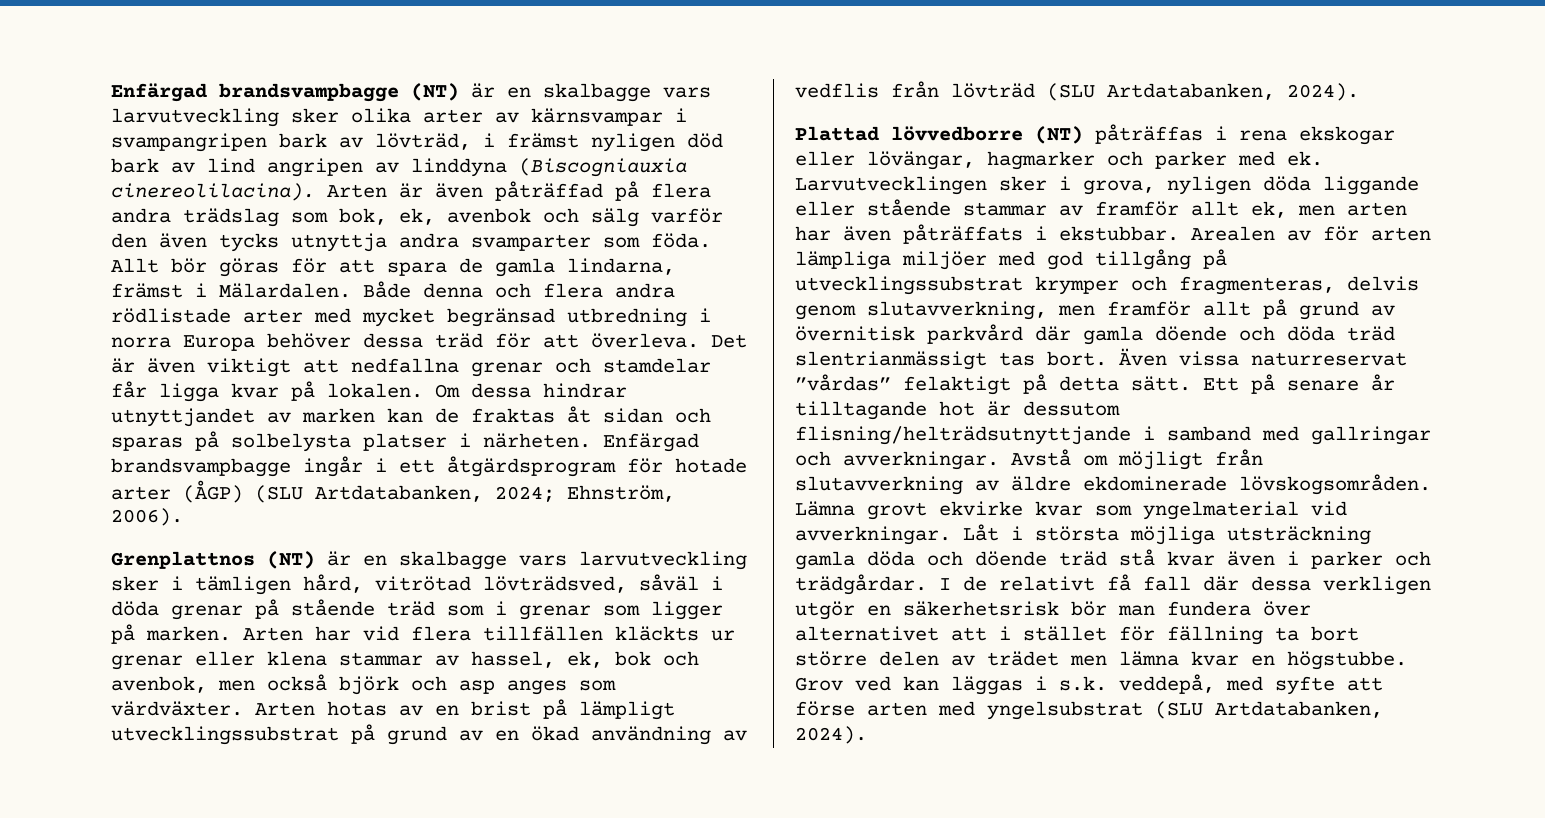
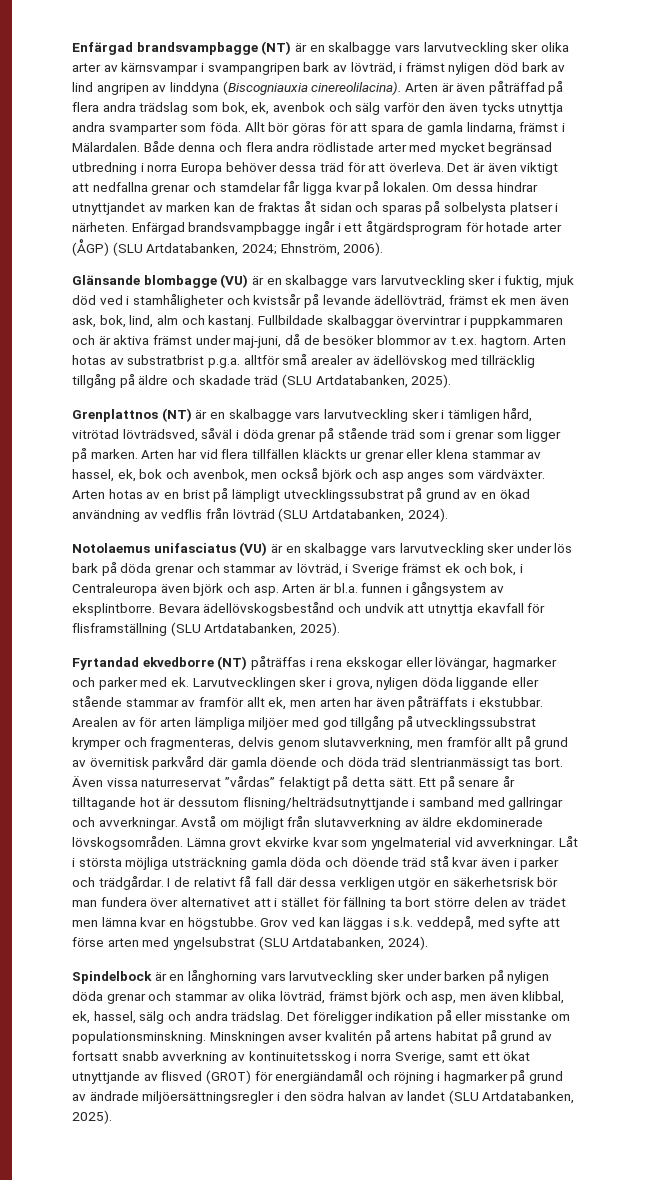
(183, 517) none -> [72,274,575,288] [72,294,569,308] [72,315,564,328] [72,334,567,348] [72,354,536,368] [72,374,452,388] // Glänsande blombagge (VU) är en skalbagge vars larvutveckling sker i fuktig, mjuk död ved i stamhåligheter och kvistsår på levande ädellövträd, främst ek men även ask, bok, lind, alm och kastanj. Fullbildade skalbaggar övervintrar i puppkammaren och är aktiva främst under maj-juni, då de besöker blommor av t.ex. hagtorn. Arten hotas av substratbrist p.g.a. alltför små arealer av ädellövskog med tillräcklig tillgång på äldre och skadade träd (SLU Artdatabanken, 2025).
[795,126,1023,141] Plattad lövvedborre -> [72,542,573,556] [72,562,524,576] [72,582,505,596] [72,602,546,616] [72,622,340,636] [72,657,214,670] Notolaemus unifasciatus (VU) är en skalbagge vars larvutveckling sker under lös bark på döda grenar och stammar av lövträd, i Sverige främst ek och bok, i Centraleuropa även björk och asp. Arten är bl.a. funnen i gångsystem av eksplintborre. Bevara ädellövskogsbestånd och undvik att utnyttja ekavfall för flisframställning (SLU Artdatabanken, 2025). // Fyrtandad ekvedborre
(867, 735) none -> [72,970,550,984] [72,991,565,1004] [72,1010,570,1024] [72,1030,552,1044] [72,1051,531,1064] [72,1070,564,1084] [72,1090,575,1104] [72,1110,112,1124] // Spindelbock är en långhorning vars larvutveckling sker under barken på nyligen döda grenar och stammar av olika lövträd, främst björk och asp, men även klibbal, ek, hassel, sälg och andra trädslag. Det föreligger indikation på eller misstanke om populationsminskning. Minskningen avser kvalitén på artens habitat på grund av fortsatt snabb avverkning av kontinuitetsskog i norra Sverige, samt ett ökat utnyttjande av flisved (GROT) för energiändamål och röjning i hagmarker på grund av ändrade miljöersättningsregler i den södra halvan av landet (SLU Artdatabanken, 2025).

